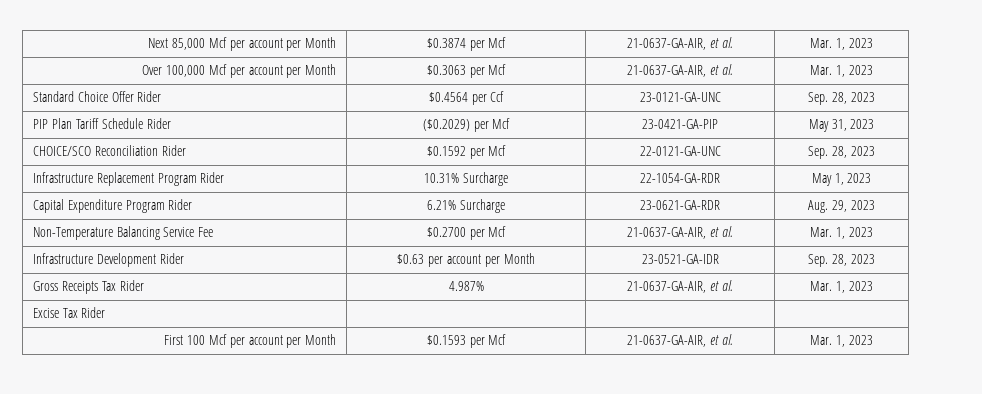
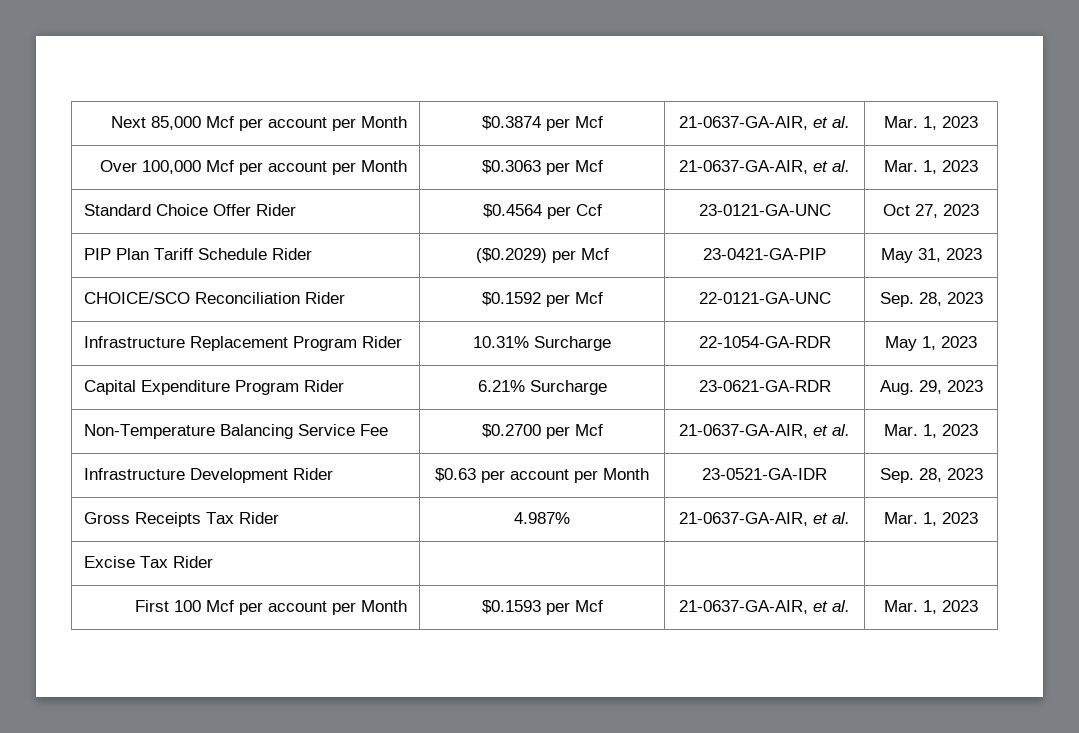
[808,92,847,105] Sep. 28, -> [883,204,938,218] Oct 27,

